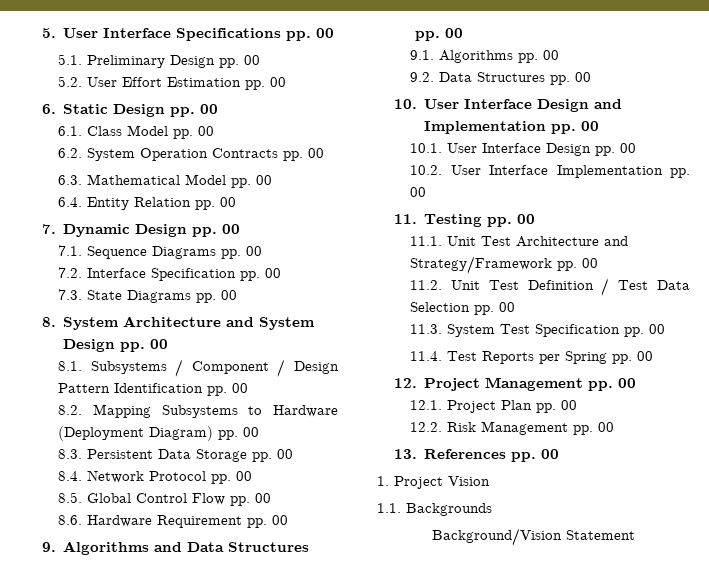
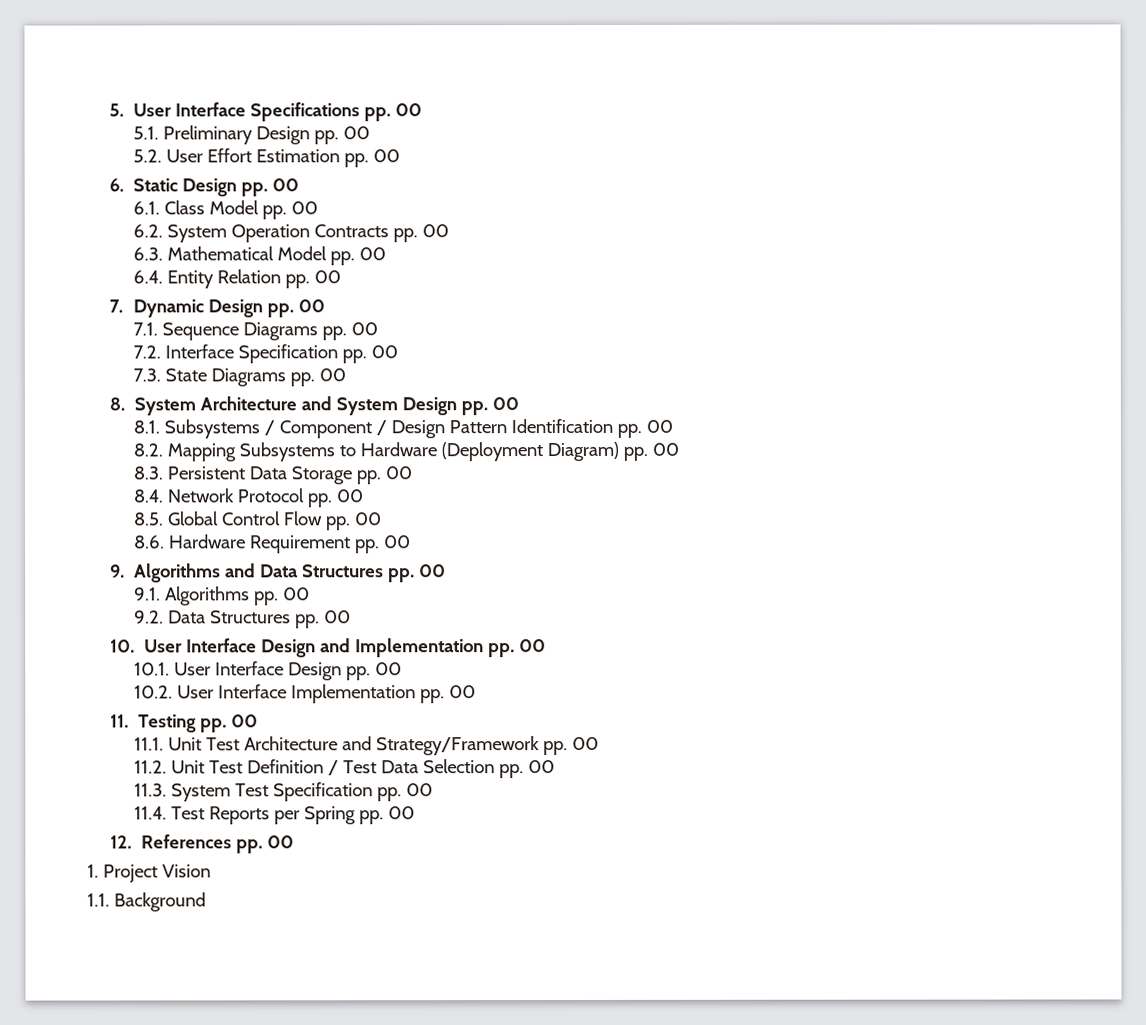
[423,377,636,391] [410,400,578,413] [410,421,615,435] [393,449,417,459] Project Management pp. 00 // 12.1. Project Plan pp. 00 // 12.2. Risk Management pp. 00 // 13. -> (133, 842) none
[406,503,492,516] [432,528,635,546] Backgrounds // Background/Vision Statement -> [113,892,206,912] Background

